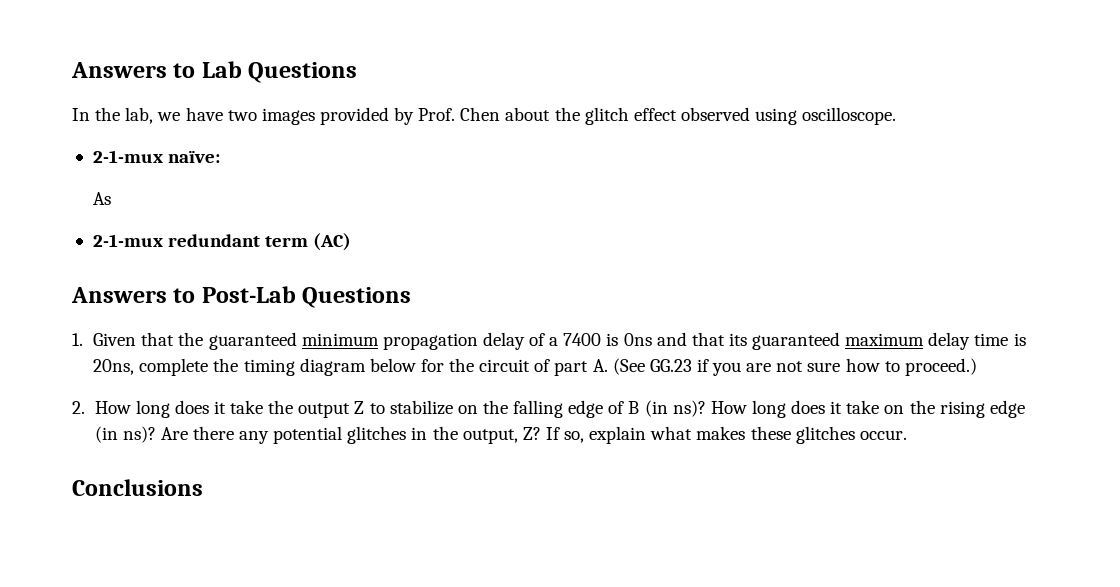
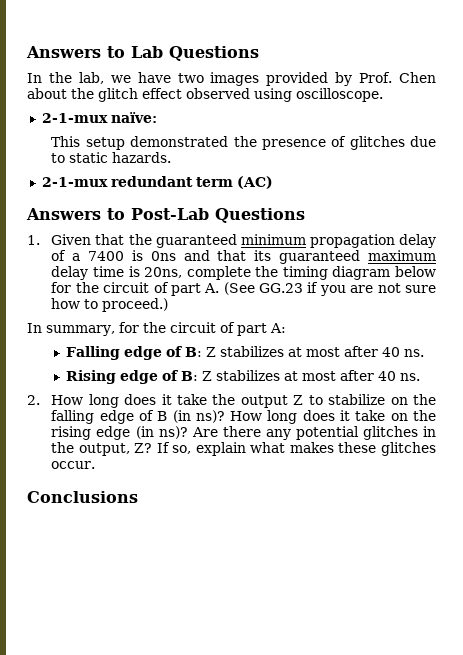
[93,192,112,205] As -> [51,136,437,150] [51,152,172,163] This setup demonstrated the presence of glitches due to static hazards.
(977, 367) none -> [27,322,286,336] [66,346,425,360] [66,370,421,384] // In summary, for the circuit of part A: // Falling edge of B: Z stabilizes at most after 40 ns. // Rising edge of B: Z stabilizes at most after 40 ns.

